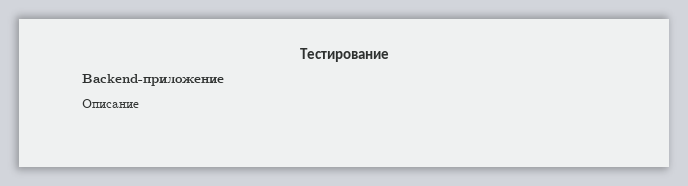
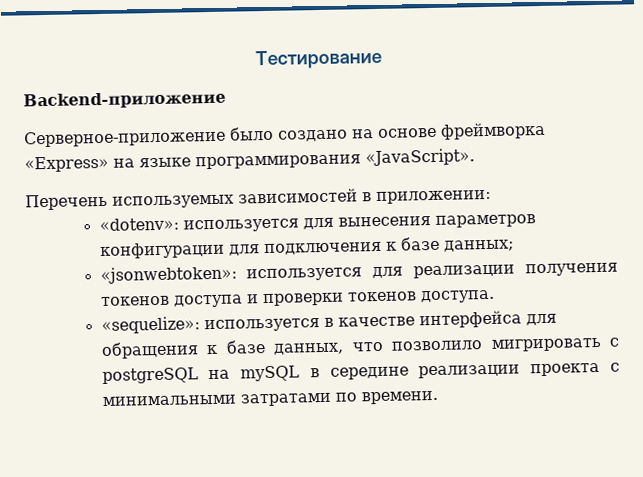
[82,99,139,108] Описание -> [24,121,546,148] [24,148,475,173] [25,188,491,211] [98,214,536,233] [99,236,514,260] [99,262,618,285] [100,289,495,308] [100,310,557,335] [100,337,620,360] [101,362,620,385] [101,390,439,407] Серверное-приложение было создано на основе фреймворка «Express» на языке программирования «JavaScript». // Перечень используемых зависимостей в приложении: // «dotenv»: используется для вынесения параметров конфигурации для подключения к базе данных; // «jsonwebtoken»: используется для реализации получения токенов доступа и проверки токенов доступа. // «sequelize»: используется в качестве интерфейса для обращения к базе данных, что позволило мигрировать с postgreSQL на mySQL в середине реализации проекта с минимальными затратами по времени.

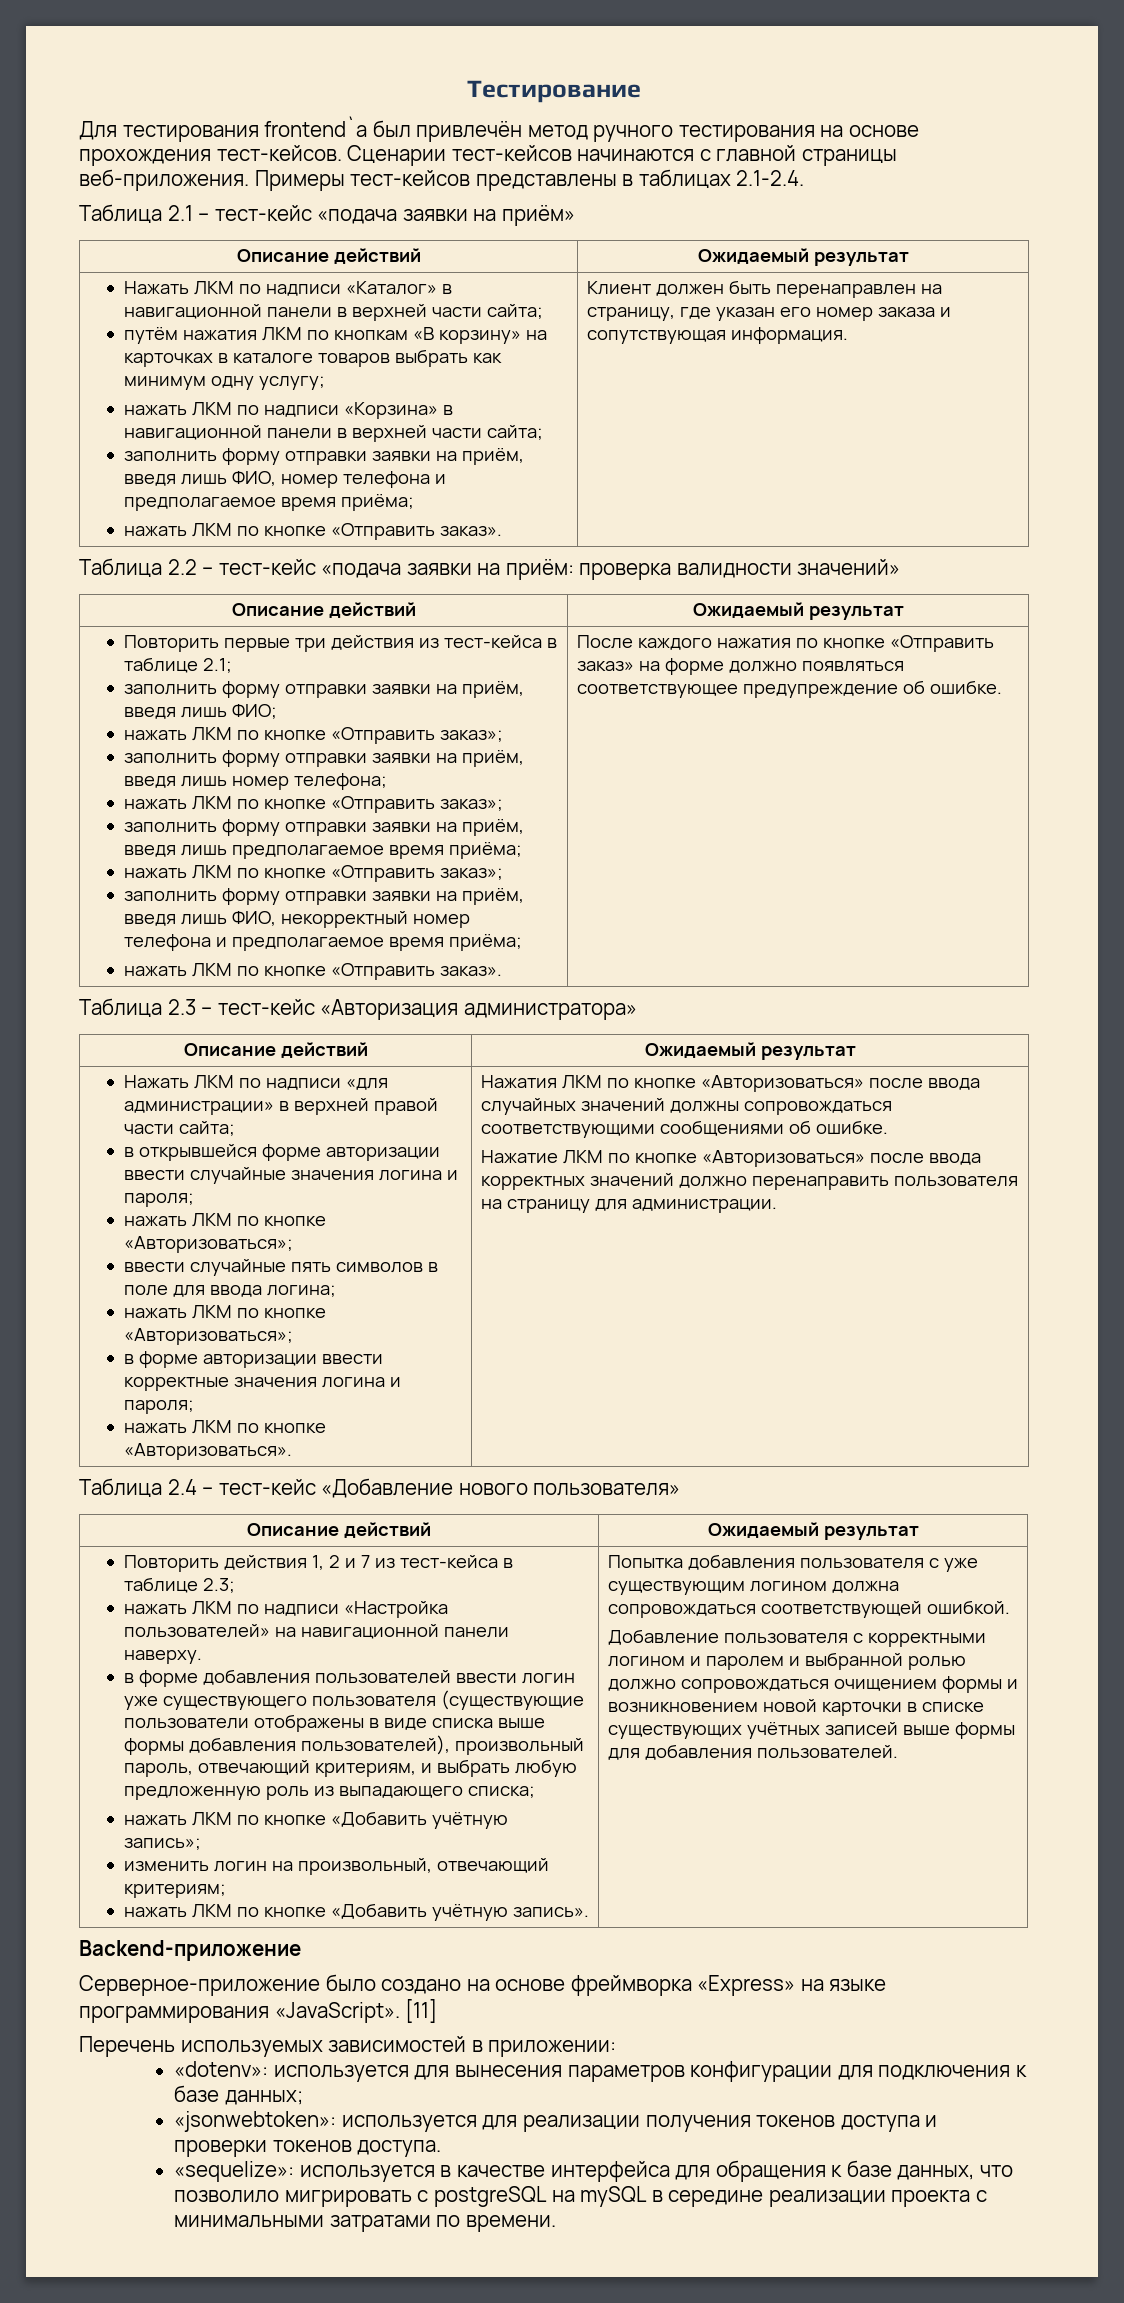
(382, 59) none -> [79,116,919,142] [79,145,897,166] [79,169,805,191] [79,204,575,226] [236,248,421,264] [697,248,909,266] [123,281,452,296] [123,304,543,321] [123,327,547,344] [123,349,502,367] [123,376,325,390] [123,402,453,419] [123,425,543,442] [123,448,524,465] [123,471,446,488] [123,494,414,511] [123,523,502,540] [586,280,942,298] [586,307,951,321] [586,327,848,344] [79,558,901,580] [231,602,416,618] [692,602,904,620] [123,635,557,652] [123,657,232,673] [123,681,524,698] [123,704,277,719] [123,727,503,744] [123,750,524,767] [123,773,387,790] [123,796,503,813] [123,819,524,836] [123,842,522,859] [123,865,503,882] [123,888,524,905] [123,911,470,928] [123,934,522,951] [123,963,502,980] [576,635,994,652] [576,658,904,675] [576,680,1002,698] [79,998,637,1020] [183,1042,368,1058] [644,1042,856,1060] [123,1075,388,1090] [123,1098,438,1115] [123,1121,235,1136] [123,1144,440,1161] [123,1167,458,1184] [123,1193,194,1207] [123,1213,326,1227] [123,1236,293,1253] [123,1259,438,1276] [123,1285,336,1297] [123,1305,326,1319] [123,1328,293,1345] [123,1351,383,1368] [123,1377,401,1391] [123,1400,194,1414] [123,1420,326,1434] [123,1443,292,1460] [480,1075,980,1092] [480,1098,892,1115] [480,1120,888,1138] [480,1150,981,1167] [480,1173,1018,1190] [480,1199,777,1213] [79,1478,681,1498] [247,1522,431,1538] [707,1522,919,1540] [123,1555,513,1572] [123,1577,235,1593] [123,1601,448,1618] [123,1624,509,1639] [123,1650,202,1664] [123,1669,575,1687] [123,1690,584,1710] [123,1714,545,1732] [123,1735,584,1755] [123,1759,577,1777] [123,1786,535,1800] [123,1811,508,1829] [123,1838,201,1850] [123,1858,549,1875] [123,1884,226,1898] [123,1903,589,1921] [607,1554,978,1572] [607,1581,899,1595] [607,1600,1010,1618] [607,1629,986,1647] [607,1652,966,1670] [607,1676,1018,1693] [607,1699,984,1716] [607,1722,1015,1739] [607,1744,898,1760] // Для тестирования frontend`а был привлечён метод ручного тестирования на основе прохождения тест-кейсов. Сценарии тест-кейсов начинаются с главной страницы веб-приложения. Примеры тест-кейсов представлены в таблицах 2.1-2.4. // Таблица 2.1 – тест-кейс «подача заявки на приём» // Описание действий | Ожидаемый результат // Нажать ЛКМ по надписи «Каталог» в навигационной панели в верхней части сайта; // путём нажатия ЛКМ по кнопкам «В корзину» на карточках в каталоге товаров выбрать как минимум одну услугу; // нажать ЛКМ по надписи «Корзина» в навигационной панели в верхней части сайта; // заполнить форму отправки заявки на приём, введя лишь ФИО, номер телефона и предполагаемое время приёма; // нажать ЛКМ по кнопке «Отправить заказ». | Клиент должен быть перенаправлен на страницу, где указан его номер заказа и сопутствующая информация. // Таблица 2.2 – тест-кейс «подача заявки на приём: проверка валидности значений» // Описание действий | Ожидаемый результат // Повторить первые три действия из тест-кейса в таблице 2.1; // заполнить форму отправки заявки на приём, введя лишь ФИО; // нажать ЛКМ по кнопке «Отправить заказ»; // заполнить форму отправки заявки на приём, введя лишь номер телефона; // нажать ЛКМ по кнопке «Отправить заказ»; // заполнить форму отправки заявки на приём, введя лишь предполагаемое время приёма; // нажать ЛКМ по кнопке «Отправить заказ»; // заполнить форму отправки заявки на приём, введя лишь ФИО, некорректный номер телефона и предполагаемое время приёма; // нажать ЛКМ по кнопке «Отправить заказ». | После каждого нажатия по кнопке «Отправить заказ» на форме должно появляться соответствующее предупреждение об ошибке. // Таблица 2.3 – тест-кейс «Авторизация администратора» // Описание действий | Ожидаемый результат // Нажать ЛКМ по надписи «для администрации» в верхней правой части сайта; // в открывшейся форме авторизации ввести случайные значения логина и пароля; // нажать ЛКМ по кнопке «Авторизоваться»; // ввести случайные пять символов в поле для ввода логина; // нажать ЛКМ по кнопке «Авторизоваться»; // в форме авторизации ввести корректные значения логина и пароля; // нажать ЛКМ по кнопке «Авторизоваться». | Нажатия ЛКМ по кнопке «Авторизоваться» после ввода случайных значений должны сопровождаться соответствующими сообщениями об ошибке. // Нажатие ЛКМ по кнопке «Авторизоваться» после ввода корректных значений должно перенаправить пользователя на страницу для администрации. // Таблица 2.4 – тест-кейс «Добавление нового пользователя» // Описание действий | Ожидаемый результат // Повторить действия 1, 2 и 7 из тест-кейса в таблице 2.3; // нажать ЛКМ по надписи «Настройка пользователей» на навигационной панели наверху. // в форме добавления пользователей ввести логин уже существующего пользователя (существующие пользователи отображены в виде списка выше формы добавления пользователей), произвольный пароль, отвечающий критериям, и выбрать любую предложенную роль из выпадающего списка; // нажать ЛКМ по кнопке «Добавить учётную запись»; // изменить логин на произвольный, отвечающий критериям; // нажать ЛКМ по кнопке «Добавить учётную запись». | Попытка добавления пользователя с уже существующим логином должна сопровождаться соответствующей ошибкой. // Добавление пользователя с корректными логином и паролем и выбранной ролью должно сопровождаться очищением формы и возникновением новой карточки в списке существующих учётных записей выше формы для добавления пользователей.
(475, 157) none -> [405,1999,438,2023] [11]

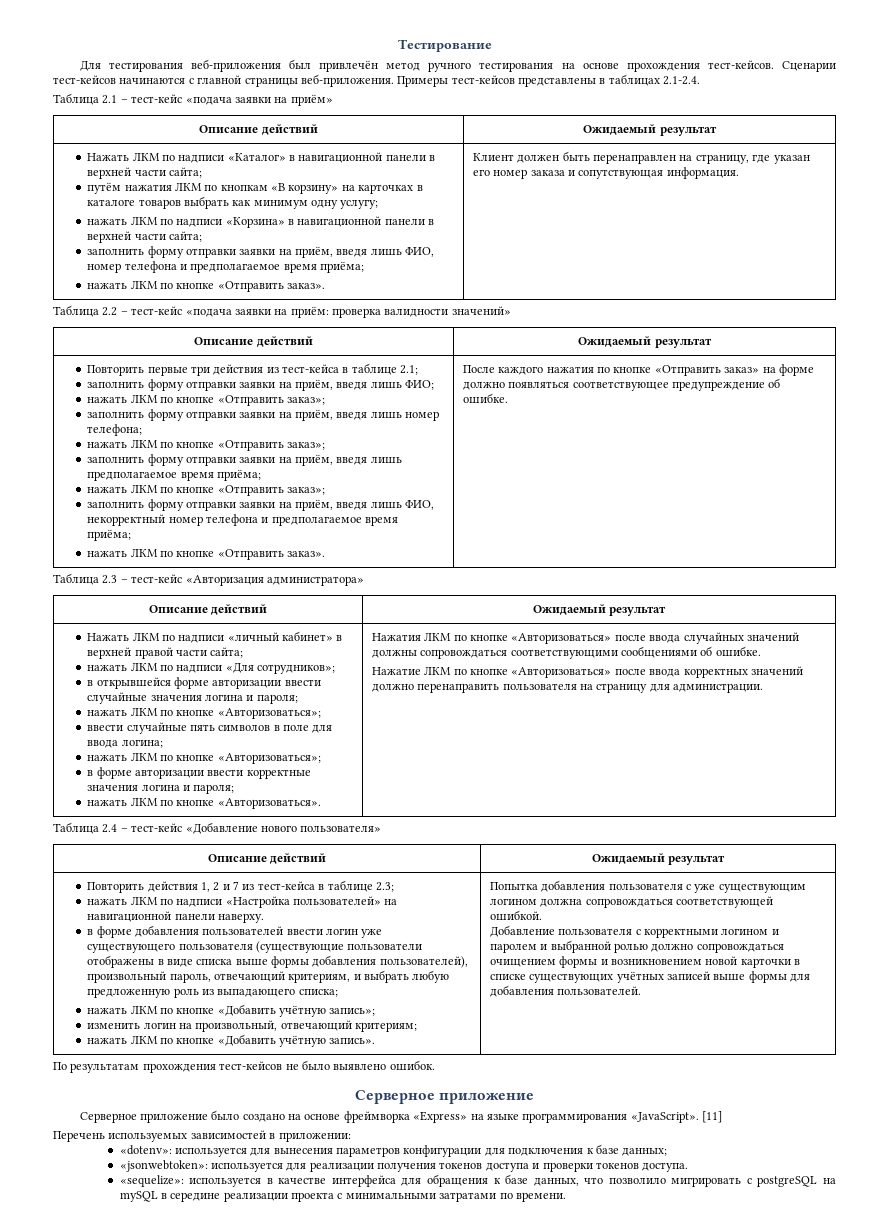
[264,116,368,137] frontend`а -> [190,59,281,72] веб-приложения
[345,1078,388,1090] [123,1101,274,1115] «для администрации» -> [227,631,334,641] «личный кабинет»
(235, 1128) none -> [87,662,336,674] // нажать ЛКМ по надписи «Для сотрудников»;
[79,1940,301,1961] [79,1975,320,1996] Backend-приложение // Серверное-приложение -> [53,1060,435,1073] [354,1090,535,1104] [79,1112,208,1123] По результатам прохождения тест-кейсов не было выявлено ошибок. // Серверное приложение // Серверное приложение

